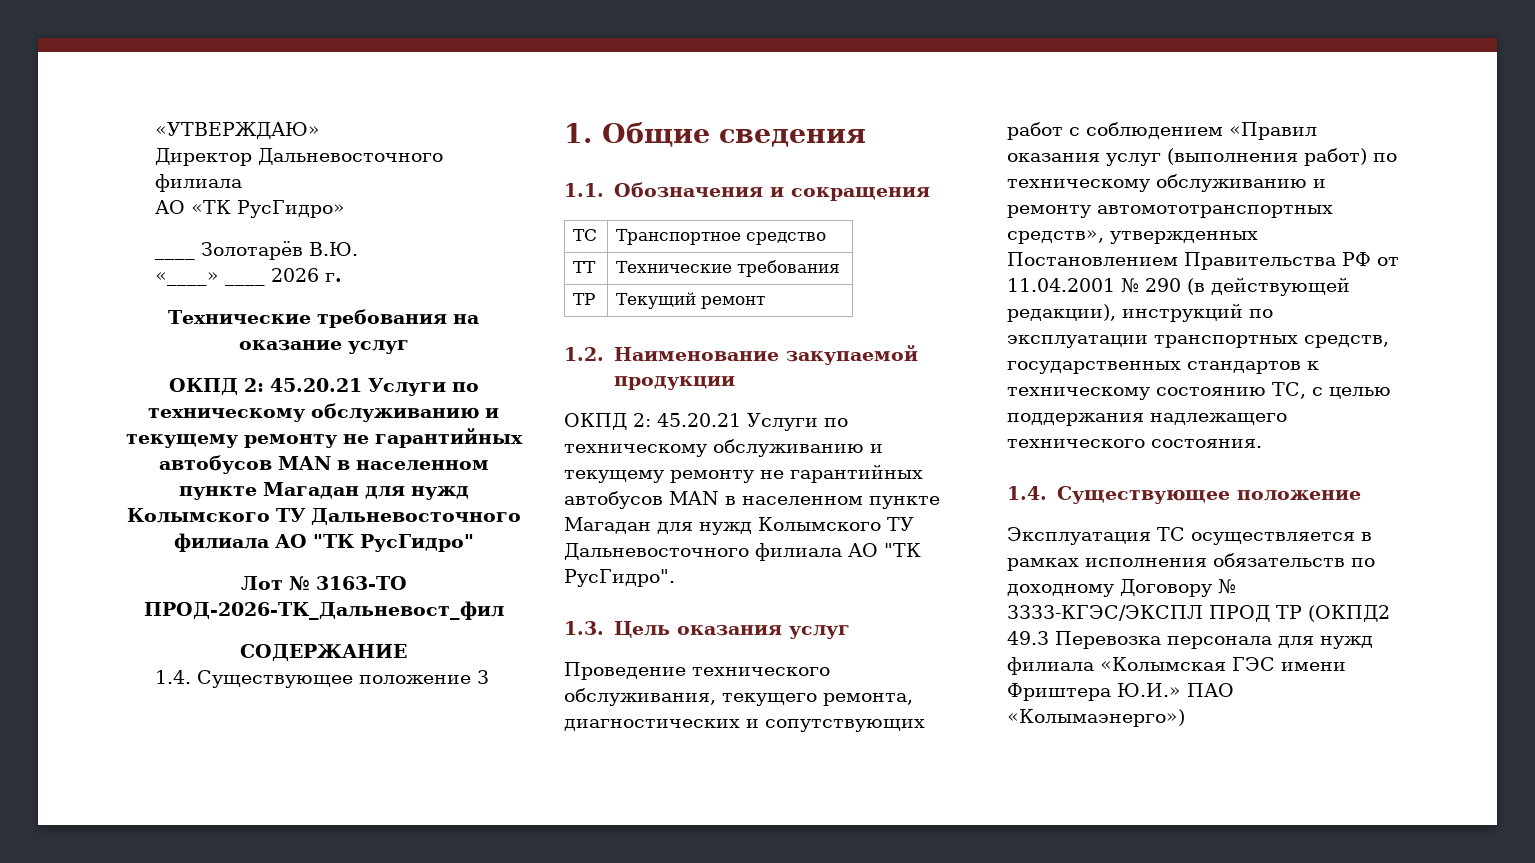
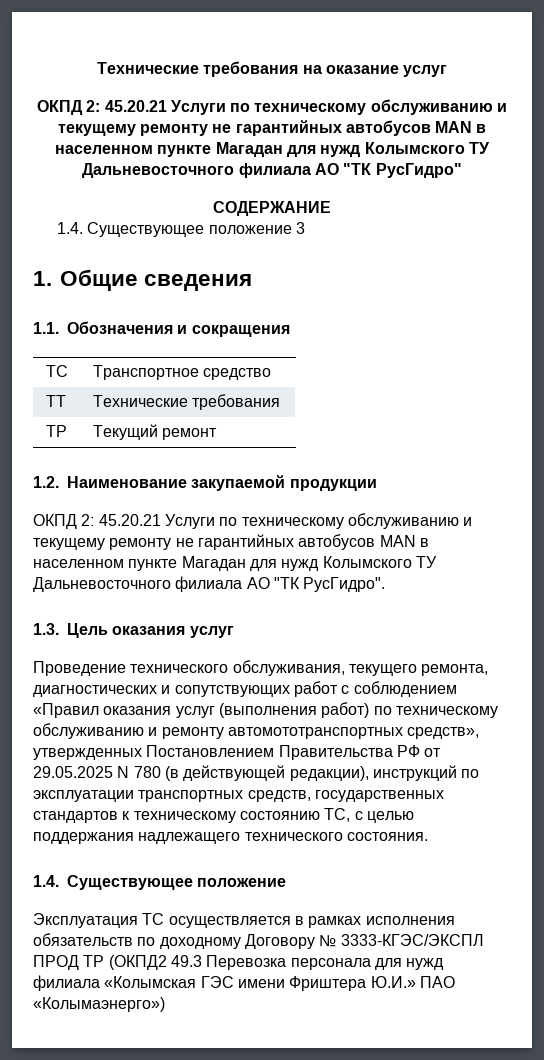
[155,122,321,139] [155,148,444,166] [155,174,243,192] [155,200,346,218] [155,241,359,260] [155,272,266,286] [271,268,343,282] «УТВЕРЖДАЮ» // Директор Дальневосточного филиала // АО «ТК РусГидро» // ____ Золотарёв В.Ю. // «____» ____ 2026 г. // -> (96, 68) none
[240,576,407,591] [143,601,504,620] // Лот № 3163-ТО ПРОД-2026-ТК_Дальневост_фил -> (462, 170) none
[1007,278,1181,293] 11.04.2001 № 290 -> [33,766,161,778] 29.05.2025 N 780

